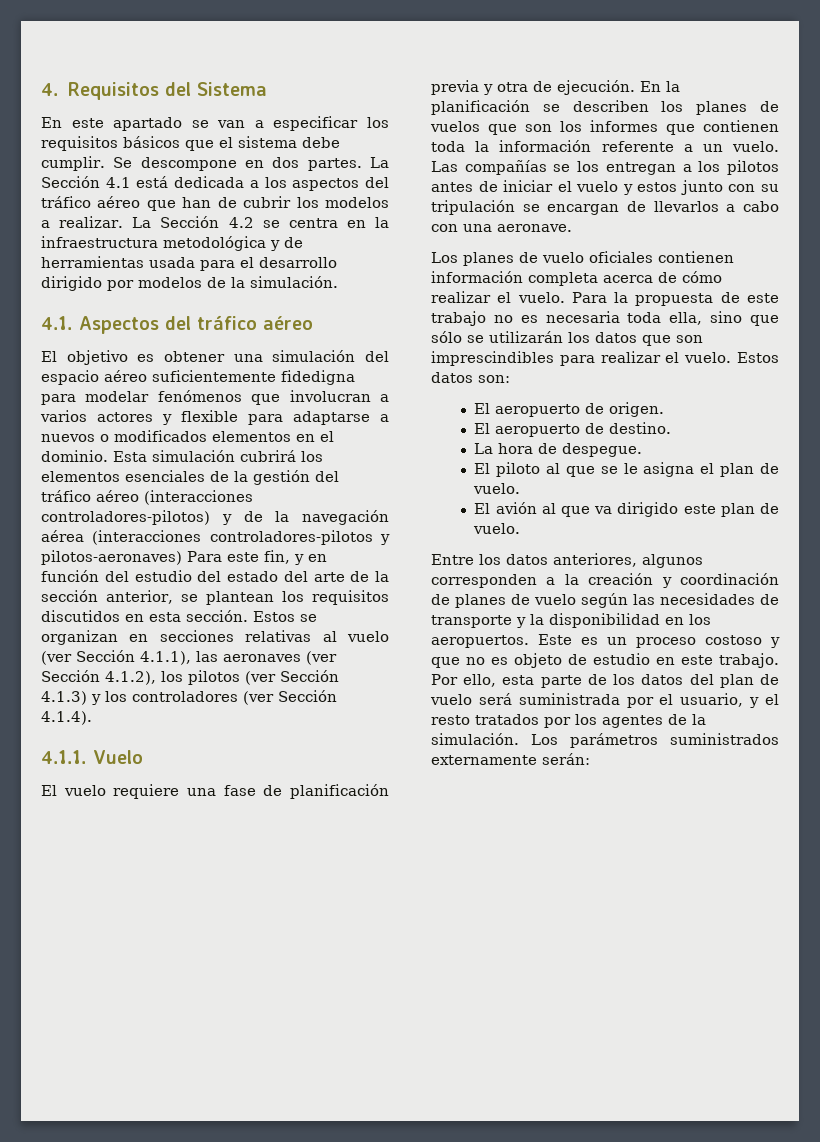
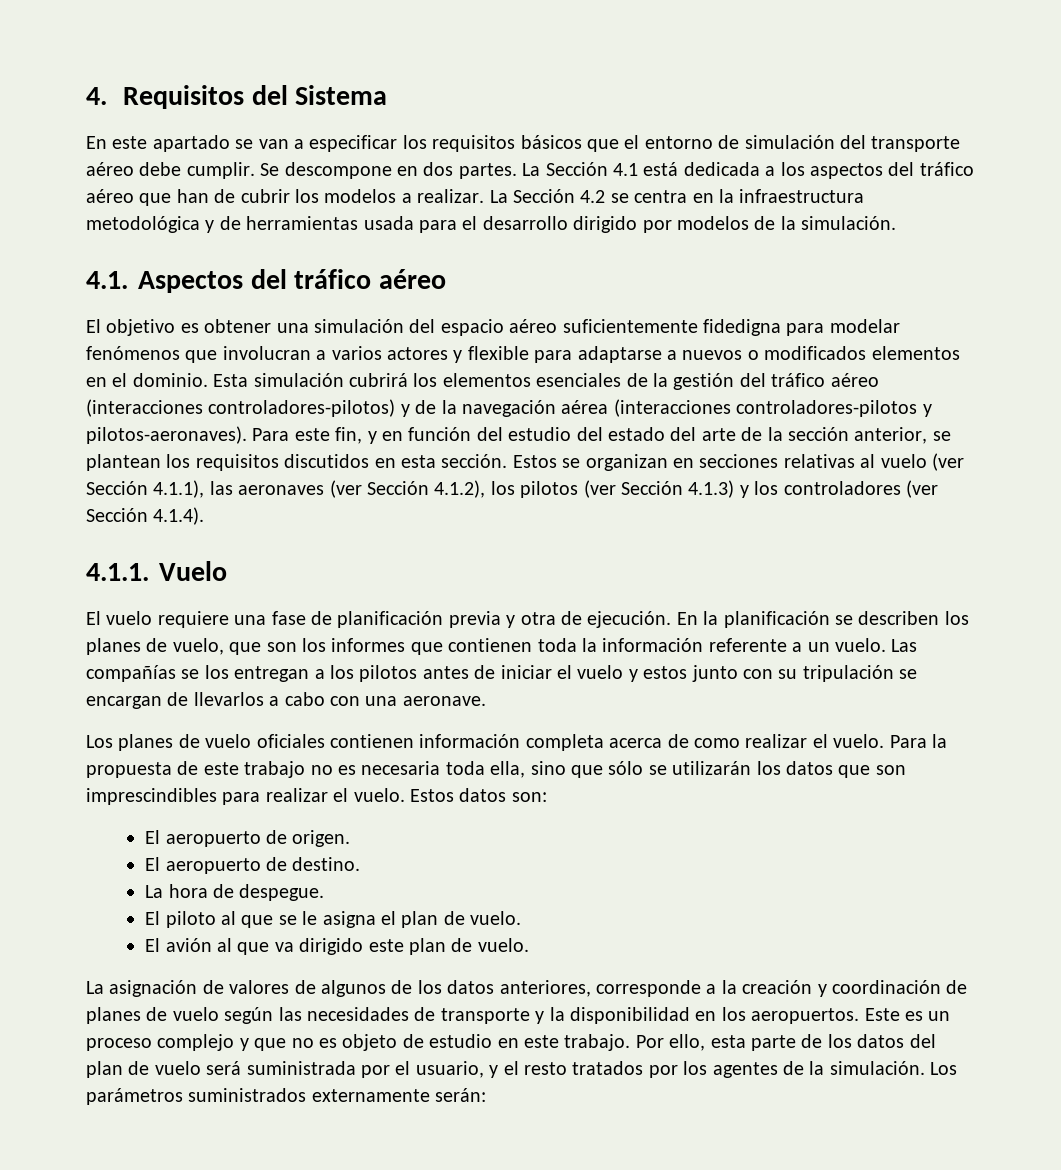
[238,136,297,148] sistema -> [644,135,961,152] [86,162,134,176] entorno de simulación del transporte aéreo
[41,550,182,565] pilotos-aeronaves) -> [86,426,247,444] pilotos-aeronaves).
[430,121,480,132] vuelos -> [172,638,224,655] vuelo,
[682,271,722,283] cómo -> [693,738,740,748] como
[431,554,474,565] Entre -> [86,980,413,997] La asignación de valores de algunos de
[642,554,703,568] [431,574,537,588] algunos corresponden -> [595,980,701,997] corresponde
[705,635,762,645] costoso -> [157,1034,235,1051] complejo

